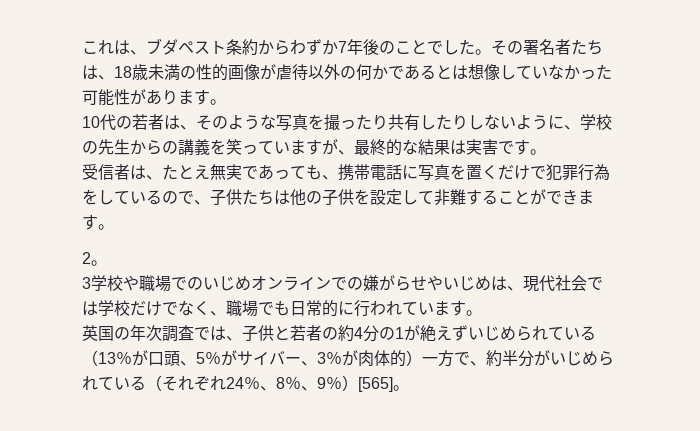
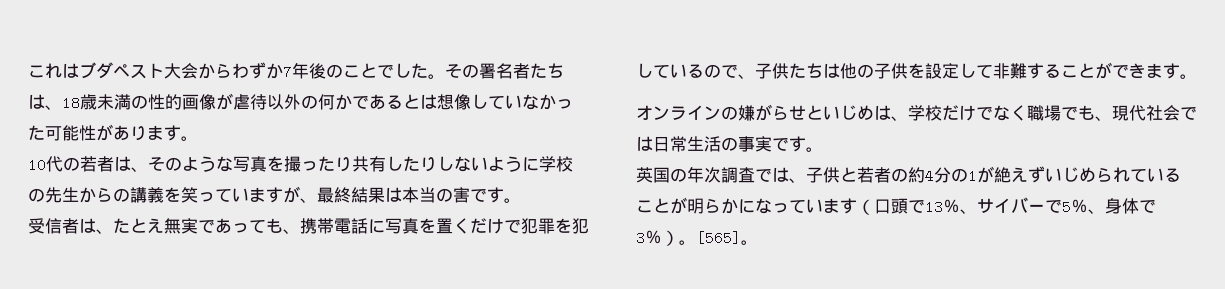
[130,50,146,55] 、 -> (79, 70) none
[226,39,258,56] 条約 -> [164,63,198,79] 大会
[564,125,580,130] 、 -> (539, 164) none
[386,139,482,156] 的な結果は実 -> [351,187,453,203] 結果は本当の
[578,164,610,181] [82,189,98,205] 行為を -> [555,218,589,234] を犯
[82,252,107,266] [82,275,251,292] 2。 // 3学校や職場でのいじめ -> (1197, 76) none
[331,277,347,290] で -> (721, 113) none
[427,275,443,291] や -> [806,105,823,120] と
[523,275,603,292] [82,300,450,317] 現代社会では学校だけでなく、職場でも日常的に行われていま -> [908,105,1197,121] [636,136,789,152] 学校だけでなく職場でも、現代社会では日常生活の事実で
[82,350,614,367] [82,375,358,391] （13％が口頭、5％がサイバー、3％が肉体的）一方で、約半分がいじめられている（それぞれ24％、8％、9％） -> [636,197,1156,215] [636,230,696,246] ことが明らかになっています（口頭で13％、サイバーで5％、身体で3％）。

